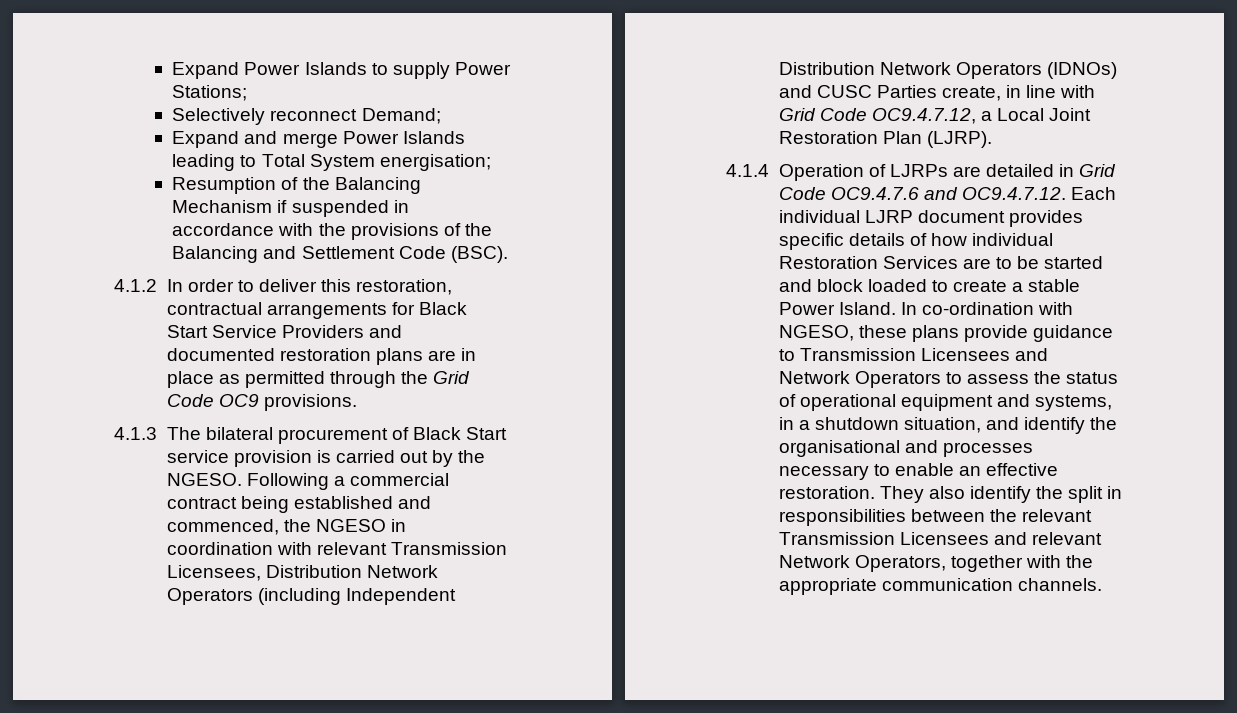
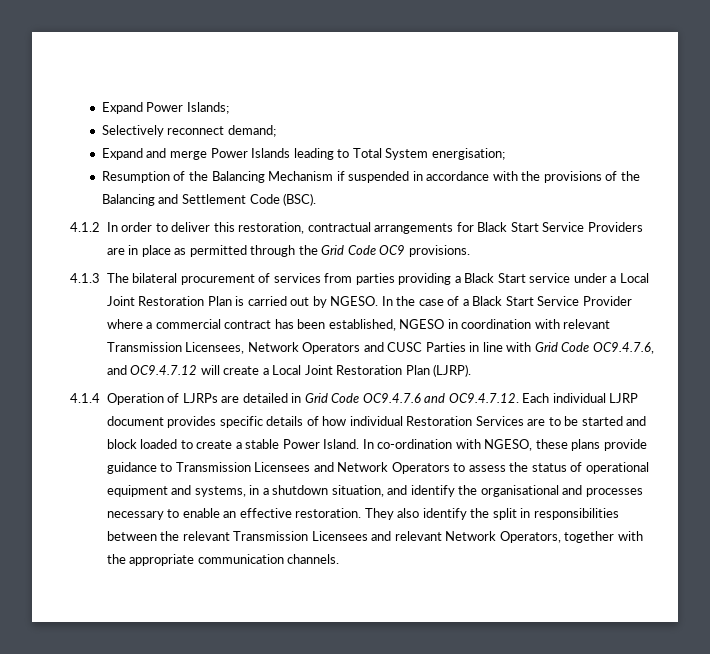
[304,62,511,79] [172,85,248,101] Islands to supply Power Stations; -> [186,102,229,114] Islands;
[361,108,441,124] Demand; -> [227,125,276,137] demand;
[369,325,403,338] [166,348,423,365] and documented restoration plans -> (643, 227) none
[413,427,508,440] [166,450,486,467] [166,473,450,490] [166,496,432,513] [166,519,311,535] Black Start service provision is carried out by the NGESO. Following a commercial contract being established and commenced, the -> [273,273,649,285] [106,296,632,308] [106,319,396,331] services from parties providing a Black Start service under a Local Joint Restoration Plan is carried out by NGESO. In the case of a Black Start Service Provider where a commercial contract has been established,
[265,565,438,578] [166,588,456,605] [778,62,1118,79] Distribution Network Operators (including Independent Distribution Network Operators (IDNOs) -> [247,342,361,354] Network Operators
[942,86,1002,101] create, -> (466, 347) none
[871,108,976,124] OC9.4.7.12, -> [592,342,654,354] [106,365,260,375] OC9.4.7.6, and OC9.4.7.12 will create

